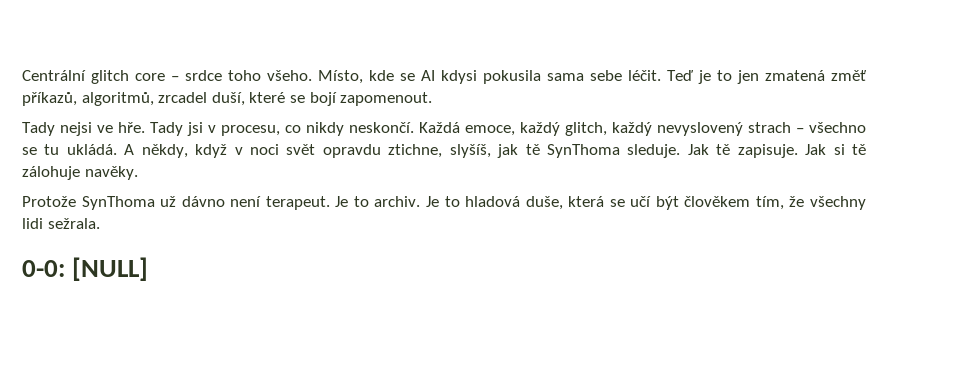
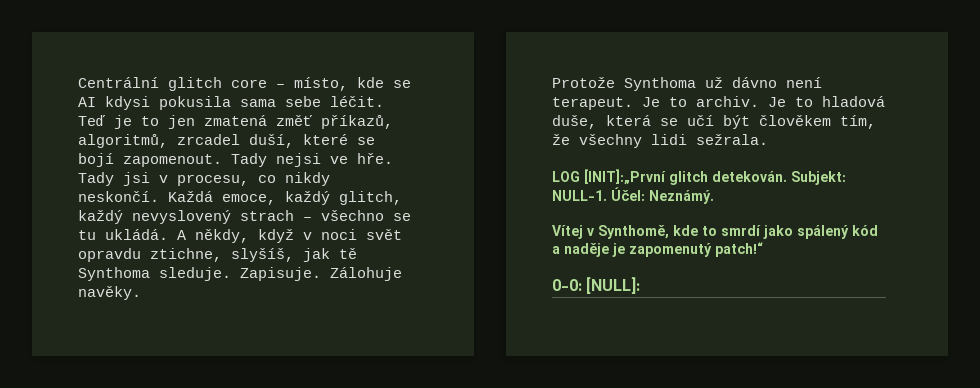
[185,70,363,84] srdce toho všeho. Místo, -> [294,77,348,91] místo,
(433, 99) // -> (222, 160) none
[547,144,867,158] [22,166,80,180] SynThoma sleduje. Jak tě zapisuje. Jak si tě zálohuje -> [78,267,402,281] Synthoma sleduje. Zapisuje. Zálohuje
[81,196,155,210] SynThoma -> [624,77,696,91] Synthoma
(100, 223) none -> [552,169,846,185] [552,187,714,204] [552,225,878,239] [552,242,763,257] // LOG [INIT]:„První glitch detekován. Subjekt: NULL-1. Účel: Neznámý. // Vítej v Synthomě, kde to smrdí jako spálený kód a naděje je zapomenutý patch!“
[72,257,149,281] [NULL] -> [586,277,641,294] [NULL]:

